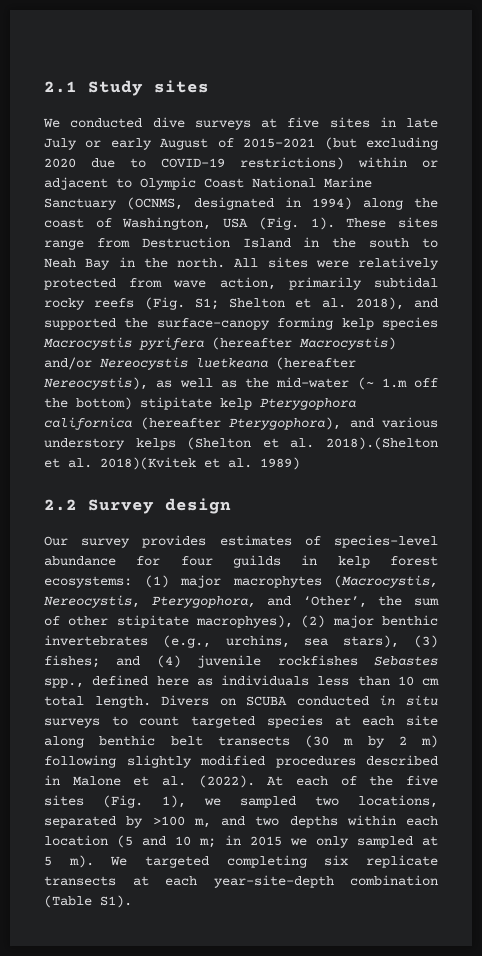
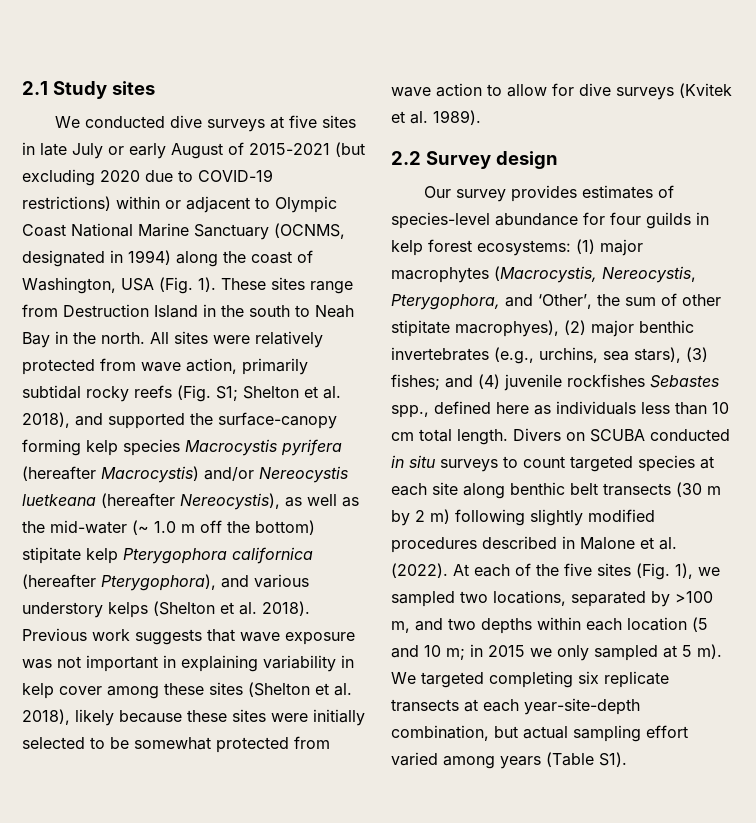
[381,378,407,388] 1.m -> [154,521,195,533] 1.0 m
[326,437,438,450] [44,457,300,470] 2018).(Shelton et al. 2018)(Kvitek et al. 1989) -> [262,601,310,616] [22,628,355,645] [22,655,354,672] [22,682,352,699] [22,709,365,726] [22,736,330,753] [391,83,732,100] [391,110,481,125] 2018). Previous work suggests that wave exposure was not important in explaining variability in kelp cover among these sites (Shelton et al. 2018), likely because these sites were initially selected to be somewhat protected from wave action to allow for dive surveys (Kvitek et al. 1989).
[350,875,438,886] combination -> [391,725,688,742] [391,752,541,769] combination, but actual sampling effort varied among years

